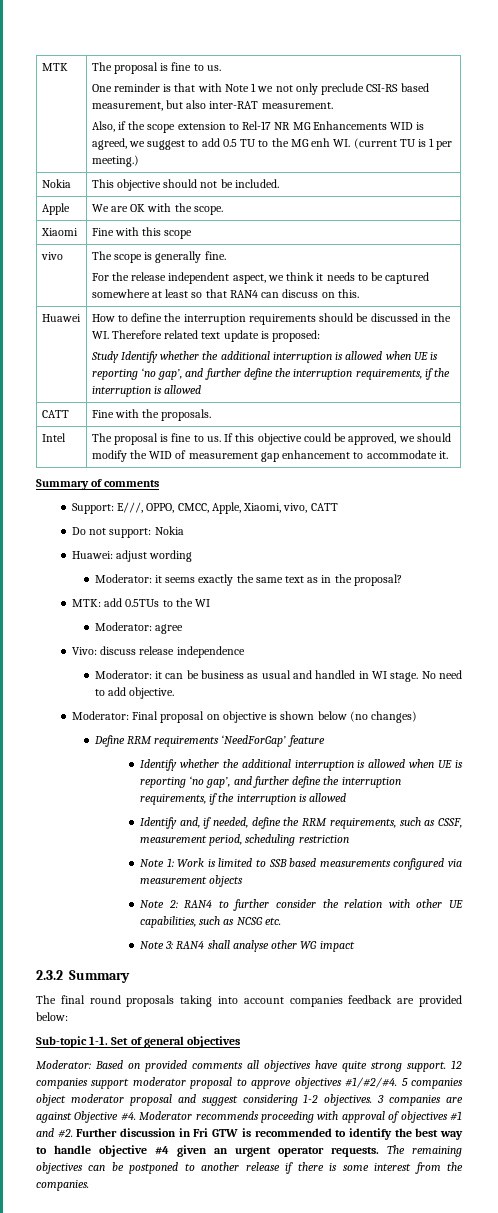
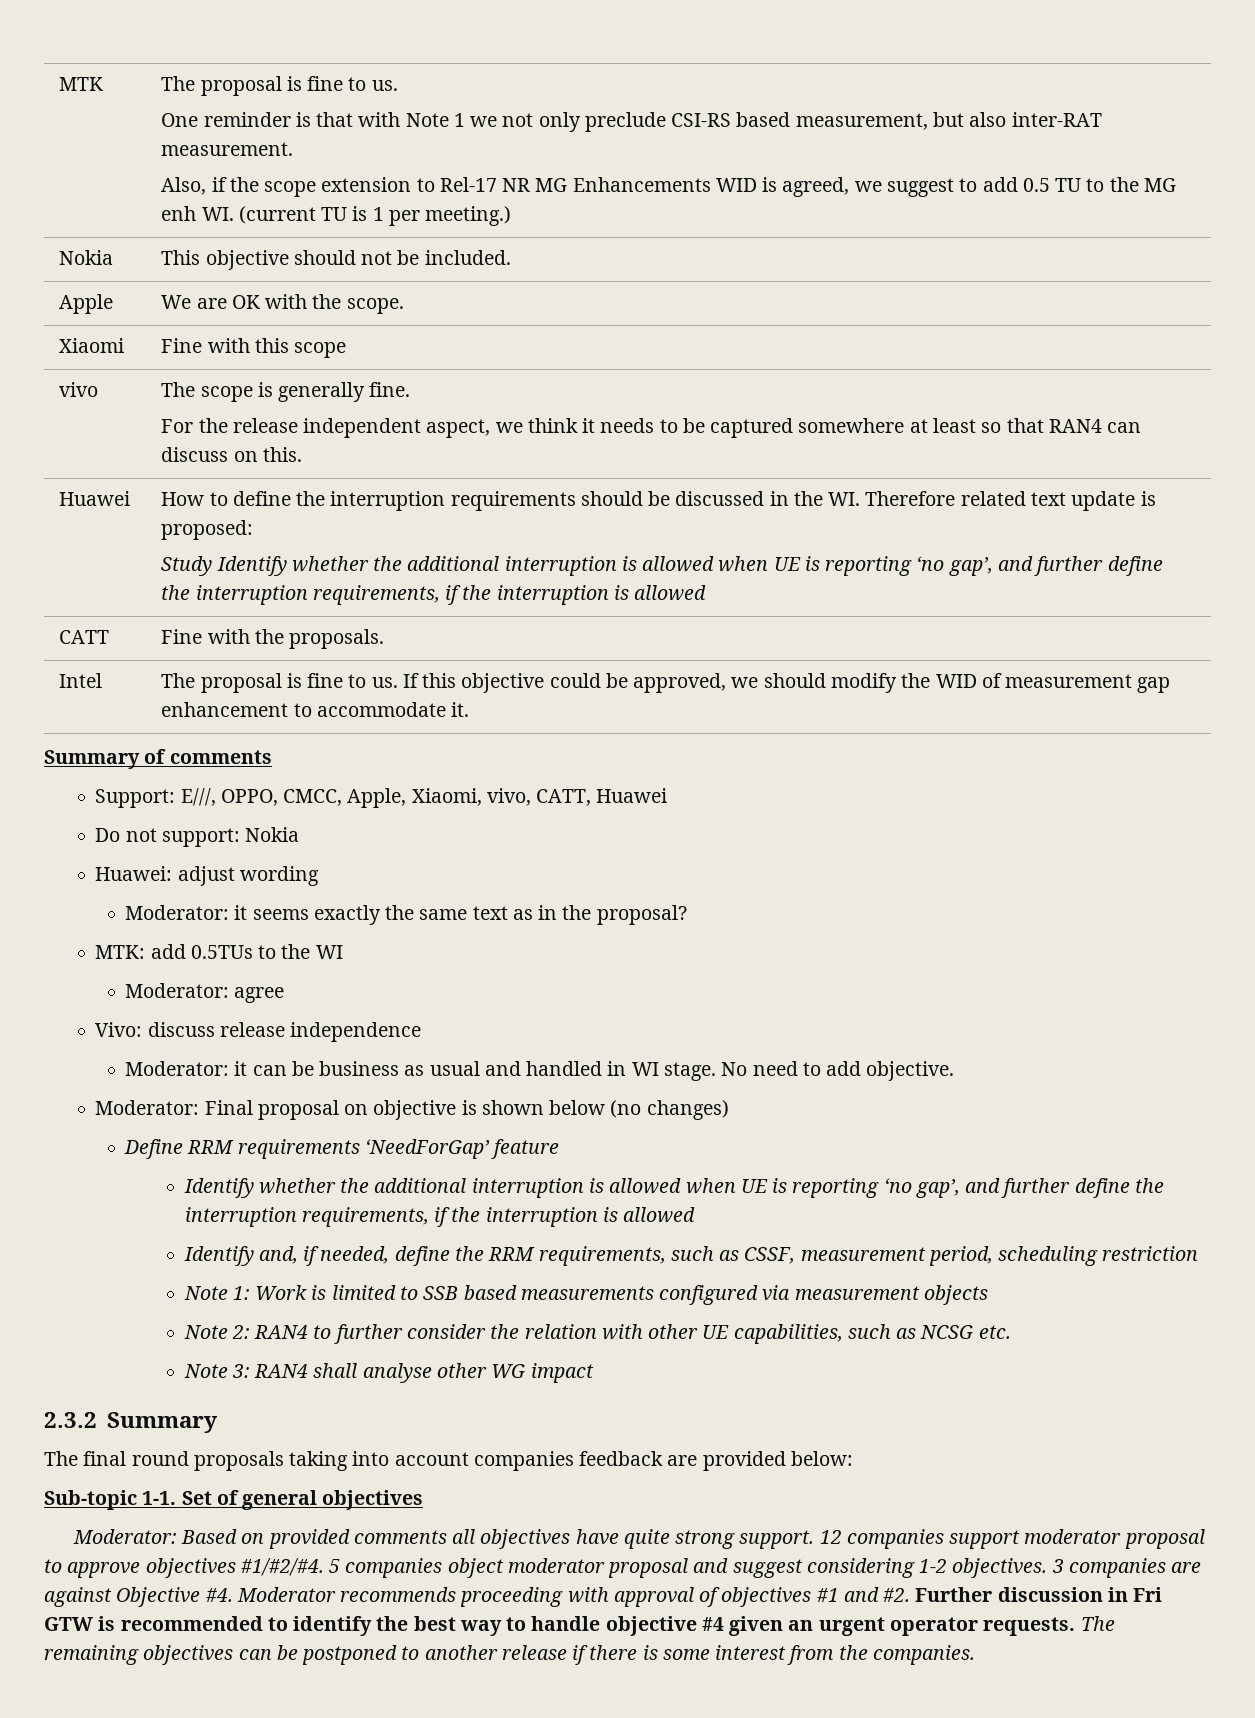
[310,503,338,511] CATT -> [536,788,668,806] CATT, Huawei

